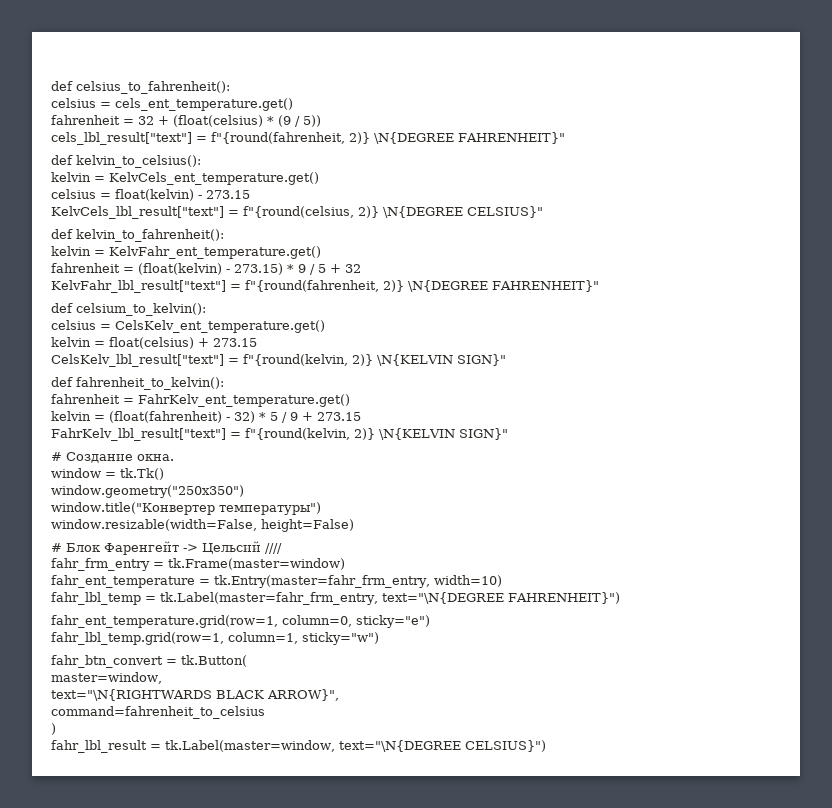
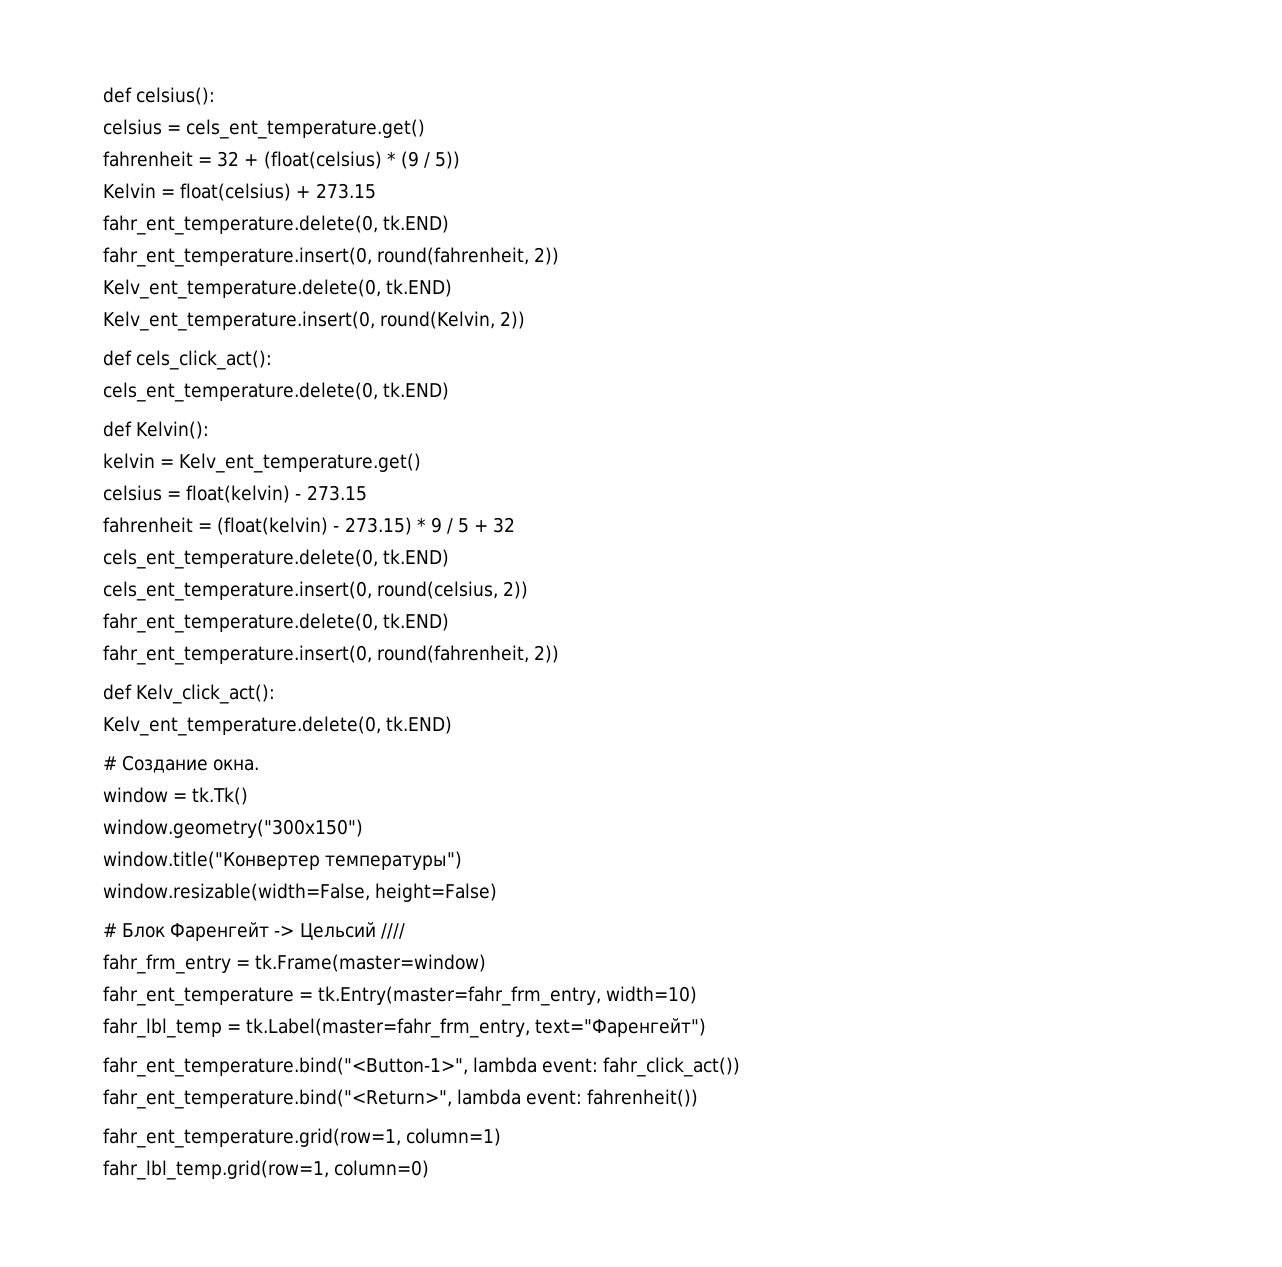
[51,81,230,94] def celsius_to_fahrenheit(): -> [103,87,216,105] def celsius():
[51,132,565,145] [51,155,201,168] [51,172,319,185] cels_lbl_result["text"] = f"{round(fahrenheit, 2)} \N{DEGREE FAHRENHEIT}" // def kelvin_to_celsius(): // kelvin = KelvCels_ent_temperature.get() -> [103,183,376,201] [103,215,450,235] [103,247,560,267] [103,279,453,299] [103,311,526,331] [103,350,273,370] [103,382,450,402] [103,421,210,439] [103,453,422,473] Kelvin = float(celsius) + 273.15 // fahr_ent_temperature.delete(0, tk.END) // fahr_ent_temperature.insert(0, round(fahrenheit, 2)) // Kelv_ent_temperature.delete(0, tk.END) // Kelv_ent_temperature.insert(0, round(Kelvin, 2)) // def cels_click_act(): // cels_ent_temperature.delete(0, tk.END) // def Kelvin(): // kelvin = Kelv_ent_temperature.get()
[51,206,543,219] [51,229,224,242] [51,246,321,259] // KelvCels_lbl_result["text"] = f"{round(celsius, 2)} \N{DEGREE CELSIUS}" // def kelvin_to_fahrenheit(): // kelvin = KelvFahr_ent_temperature.get() -> (367, 493) none
[51,280,599,293] [51,303,206,316] [51,320,325,333] [51,337,257,349] [51,354,506,367] [51,377,224,390] [51,394,350,407] [51,411,361,423] [51,428,508,441] KelvFahr_lbl_result["text"] = f"{round(fahrenheit, 2)} \N{DEGREE FAHRENHEIT}" // def celsium_to_kelvin(): // celsius = CelsKelv_ent_temperature.get() // kelvin = float(celsius) + 273.15 // CelsKelv_lbl_result["text"] = f"{round(kelvin, 2)} \N{KELVIN SIGN}" // def fahrenheit_to_kelvin(): // fahrenheit = FahrKelv_ent_temperature.get() // kelvin = (float(fahrenheit) - 32) * 5 / 9 + 273.15 // FahrKelv_lbl_result["text"] = f"{round(kelvin, 2)} \N{KELVIN SIGN}" -> [103,549,450,569] [103,581,529,601] [103,613,450,633] [103,645,560,665] [103,684,276,704] [103,716,453,736] cels_ent_temperature.delete(0, tk.END) // cels_ent_temperature.insert(0, round(celsius, 2)) // fahr_ent_temperature.delete(0, tk.END) // fahr_ent_temperature.insert(0, round(fahrenheit, 2)) // def Kelv_click_act(): // Kelv_ent_temperature.delete(0, tk.END)
[51,485,244,498] window.geometry("250x350") -> [103,819,363,838] window.geometry("300x150")
[381,592,620,604] text="\N{DEGREE FAHRENHEIT}") -> [535,1018,707,1037] [103,1057,741,1077] [103,1089,699,1109] text="Фаренгейт") // fahr_ent_temperature.bind("<Button-1>", lambda event: fahr_click_act()) // fahr_ent_temperature.bind("<Return>", lambda event: fahrenheit())
[282,615,430,628] column=0, sticky="e") -> [406,1128,502,1146] column=1)
[228,632,379,645] [51,655,247,668] [51,672,162,684] [51,689,339,701] [51,706,265,719] [51,723,56,735] [51,740,546,753] column=1, sticky="w") // fahr_btn_convert = tk.Button( // master=window, // text="\N{RIGHTWARDS BLACK ARROW}", // command=fahrenheit_to_celsius // ) // fahr_lbl_result = tk.Label(master=window, text="\N{DEGREE CELSIUS}") -> [334,1160,430,1178] column=0)

